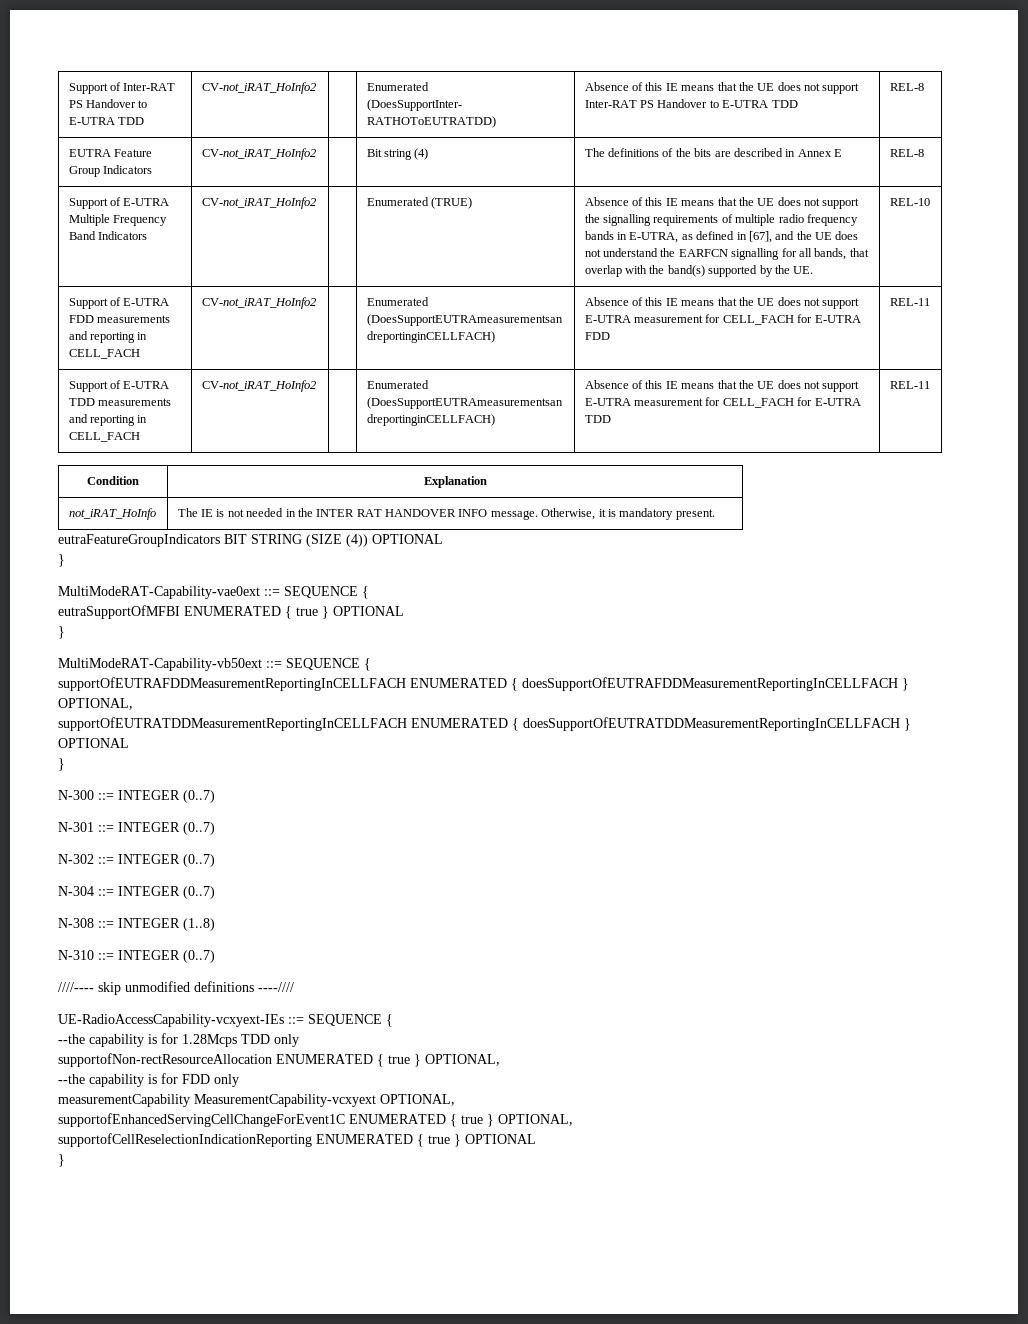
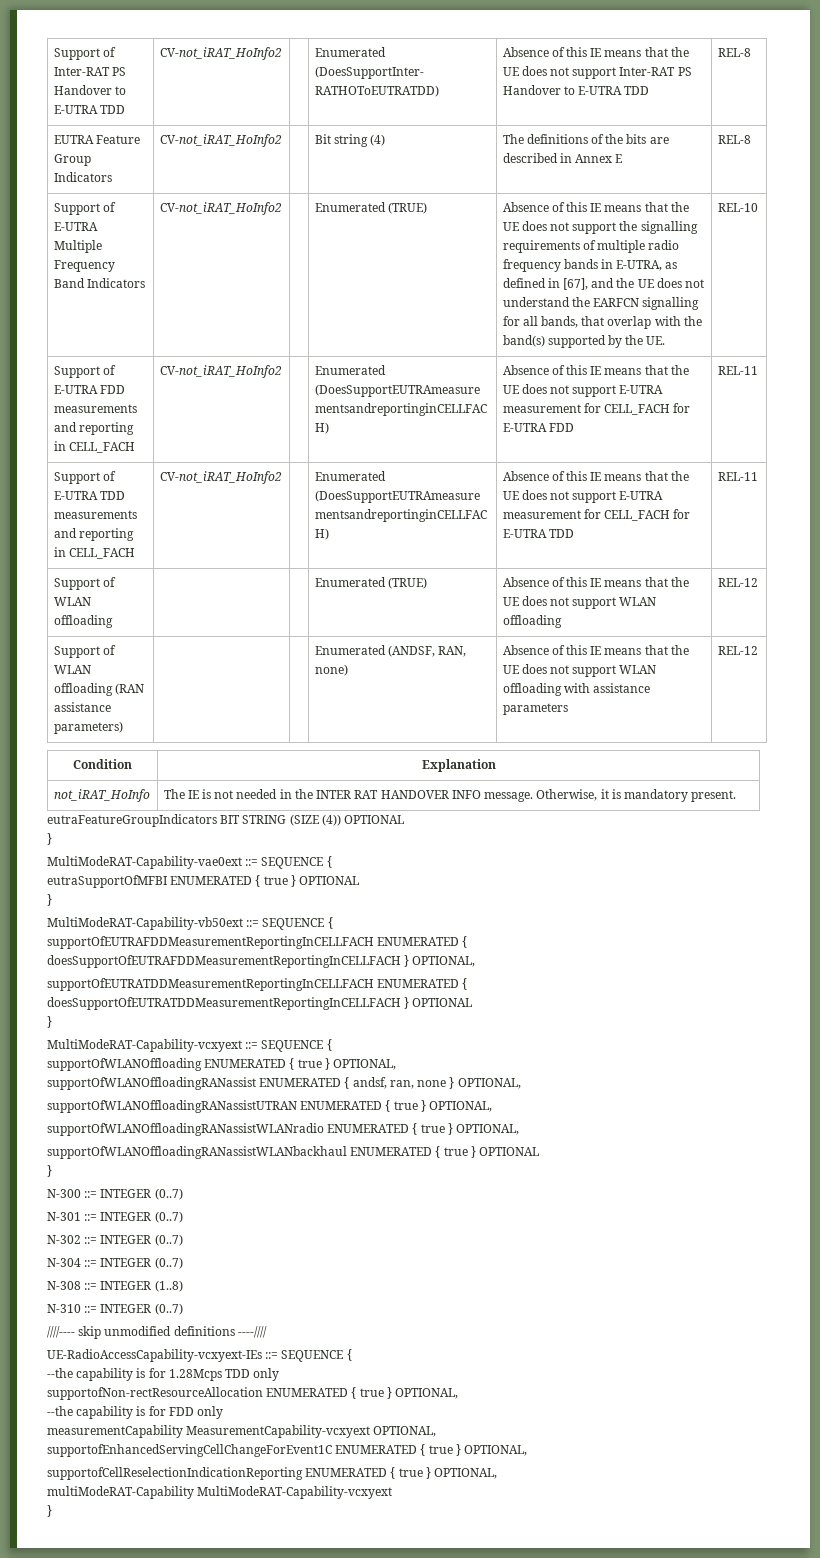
(930, 385) none -> [53,577,116,590] [53,597,91,606] [53,615,113,628] [314,577,427,589] [502,577,689,587] [502,596,657,609] [502,615,562,628] [717,578,758,587] [53,645,116,658] [53,665,91,674] [53,683,144,696] [53,702,111,712] [53,721,123,734] [314,645,466,657] [314,664,348,676] [502,645,689,655] [502,664,657,677] [502,683,650,696] [502,703,568,715] [717,646,758,655] // Support of WLAN offloading | | | Enumerated (TRUE) | Absence of this IE means that the UE does not support WLAN offloading | REL-12 // Support of WLAN offloading (RAN assistance parameters) | | | Enumerated (ANDSF, RAN, none) | Absence of this IE means that the UE does not support WLAN offloading with assistance parameters | REL-12
(65, 764) none -> [47,1039,332,1052] [47,1058,397,1071] [47,1077,521,1090] [47,1100,493,1113] [47,1123,520,1136] [47,1146,540,1159] [47,1165,52,1177] // MultiModeRAT-Capability-vcxyext ::= SEQUENCE { // supportOfWLANOffloading ENUMERATED { true } OPTIONAL, // supportOfWLANOffloadingRANassist ENUMERATED { andsf, ran, none } OPTIONAL, // supportOfWLANOffloadingRANassistUTRAN ENUMERATED { true } OPTIONAL, // supportOfWLANOffloadingRANassistWLANradio ENUMERATED { true } OPTIONAL, // supportOfWLANOffloadingRANassistWLANbackhaul ENUMERATED { true } OPTIONAL // }
[465,1134,536,1144] OPTIONAL -> [434,1468,498,1479] [47,1486,393,1499] OPTIONAL, // multiModeRAT-Capability MultiModeRAT-Capability-vcxyext

